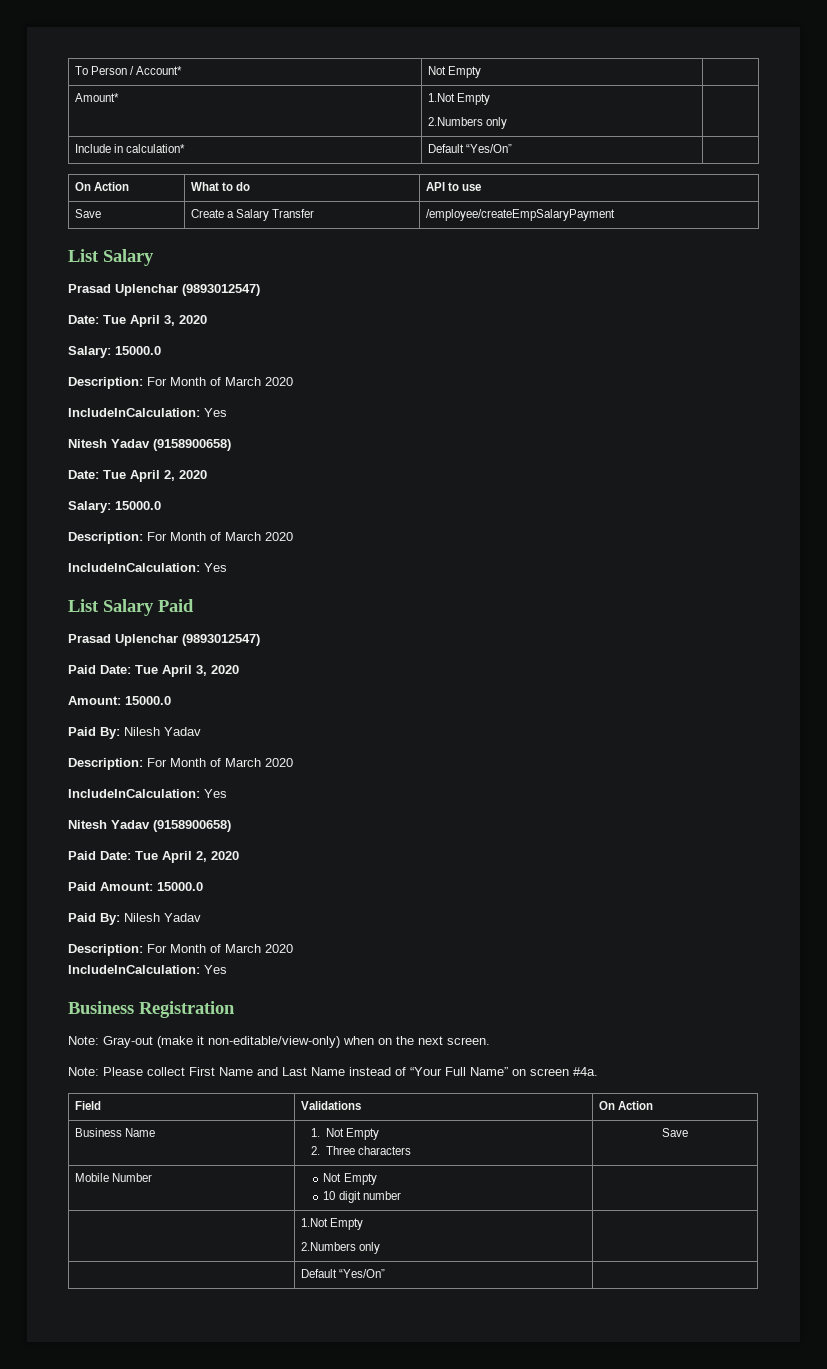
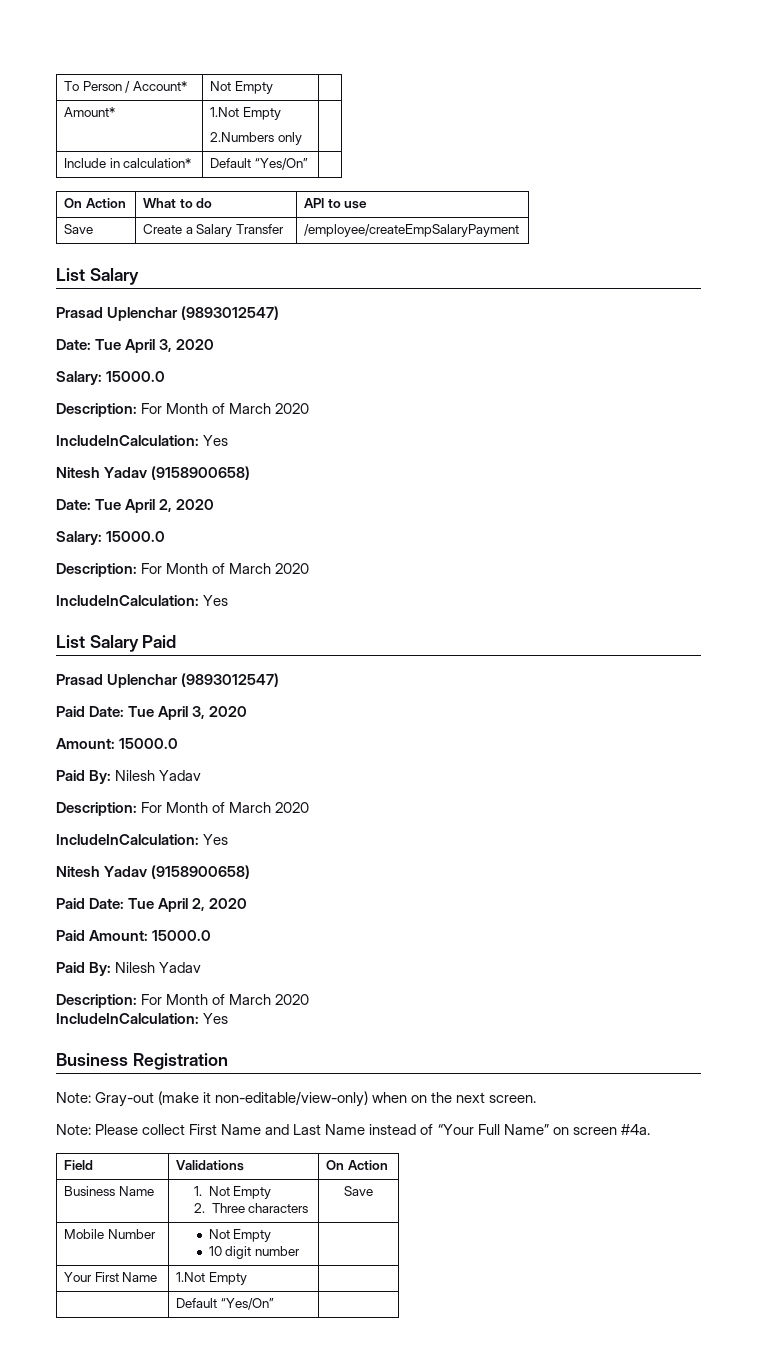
[300,1218,363,1230] [300,1242,380,1254] | 1.Not Empty // 2.Numbers only -> [64,1272,158,1282] [176,1272,247,1285] Your First Name | 1.Not Empty

